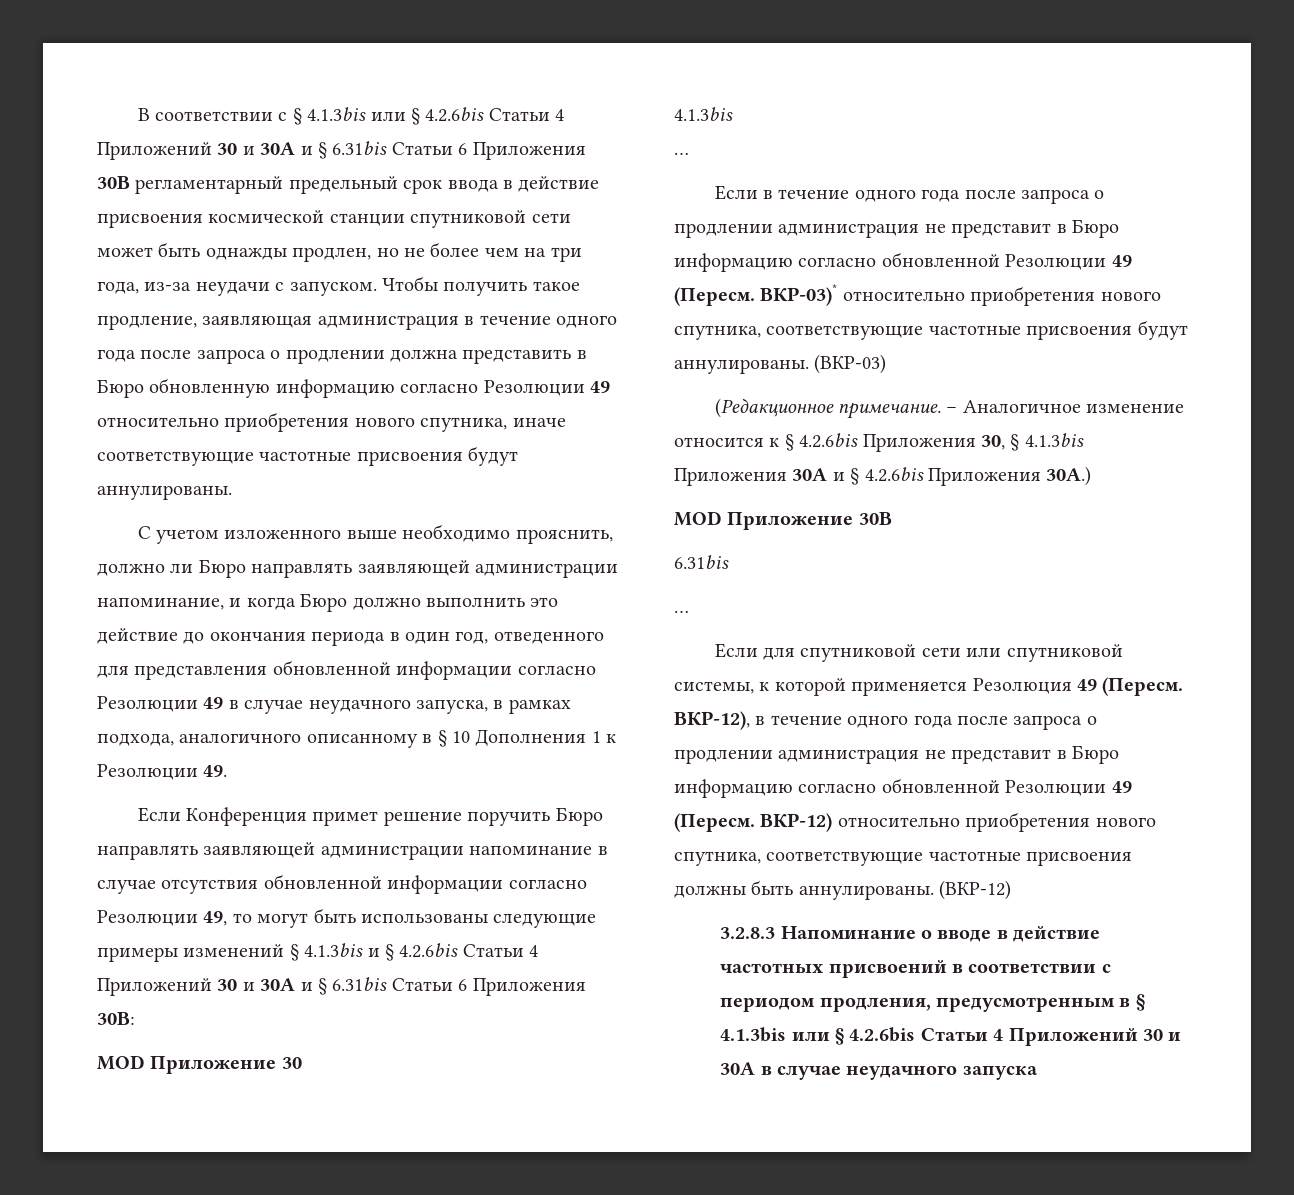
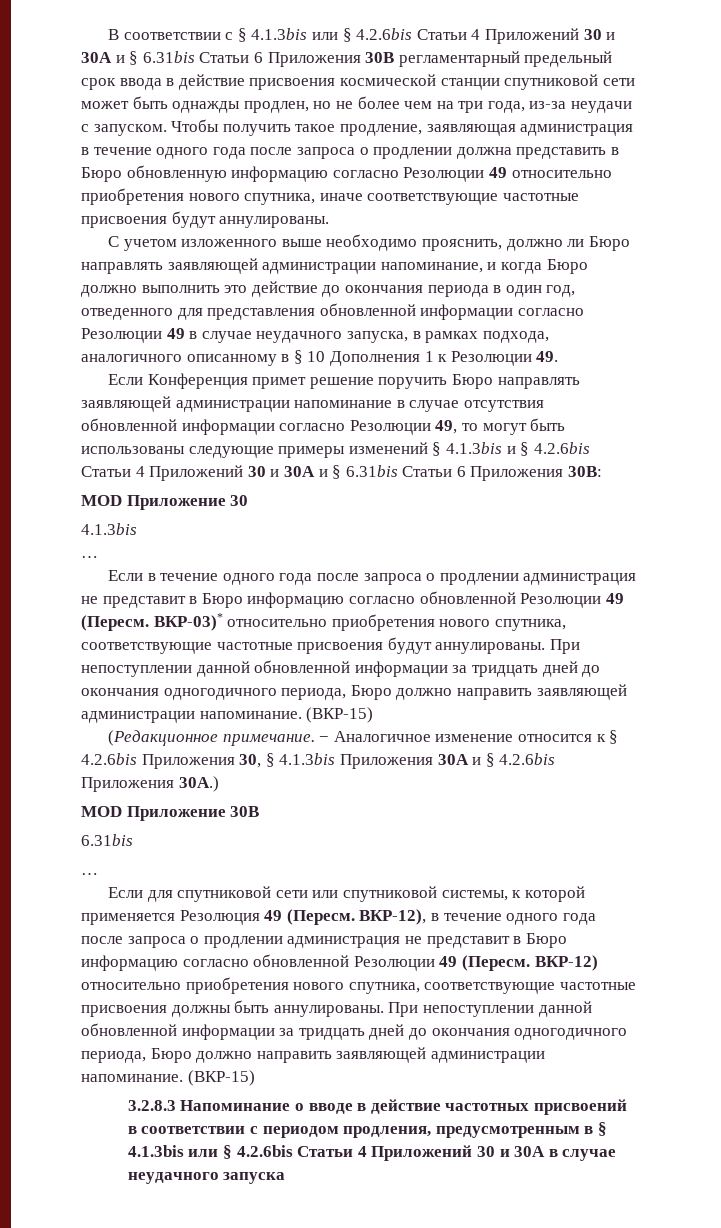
[814,354,887,374] (ВКР-03) -> [549,639,580,654] [81,660,601,677] [81,684,627,700] [81,707,374,723] При непоступлении данной обновленной информации за тридцать дней до окончания одногодичного периода, Бюро должно направить заявляющей администрации напоминание. (ВКР-15)
[939,880,1012,900] (ВКР-12) -> [388,1001,592,1017] [81,1023,628,1040] [81,1047,545,1063] [81,1070,255,1086] При непоступлении данной обновленной информации за тридцать дней до окончания одногодичного периода, Бюро должно направить заявляющей администрации напоминание. (ВКР-15)

